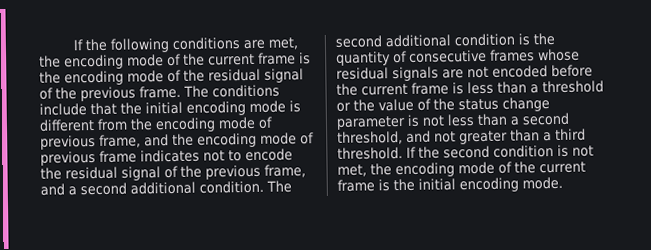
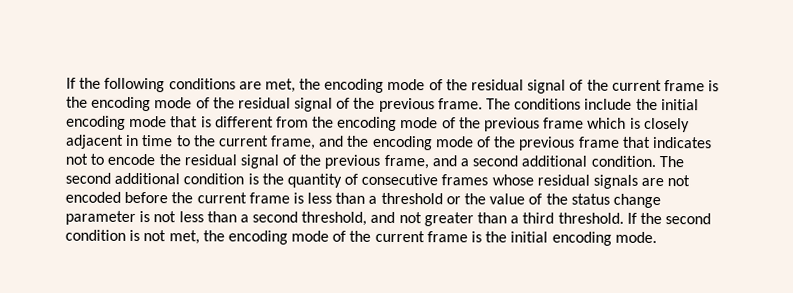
(205, 59) none -> [471,79,609,94] residual signal of the
[90,102,117,116] that -> (633, 104) none
(286, 106) none -> [170,116,199,128] that
[40,135,96,150] previous -> [458,117,690,133] [65,134,269,149] the previous frame which is closely adjacent in time to the current
[40,150,137,166] previous frame -> [493,136,651,151] the previous frame that

